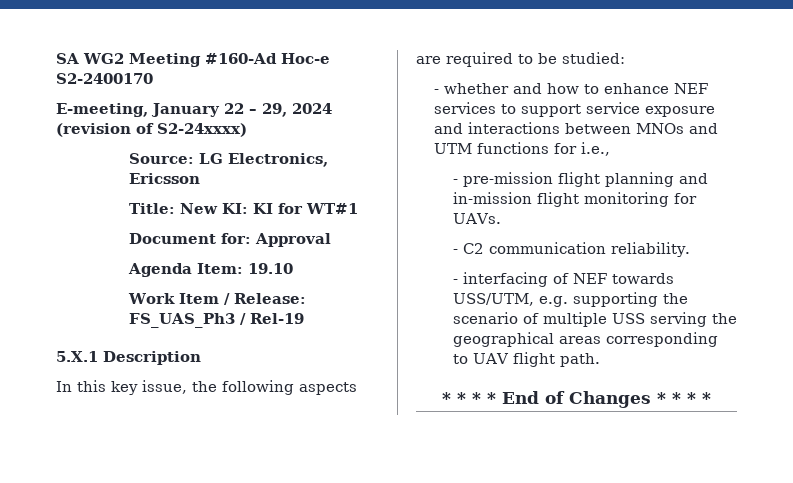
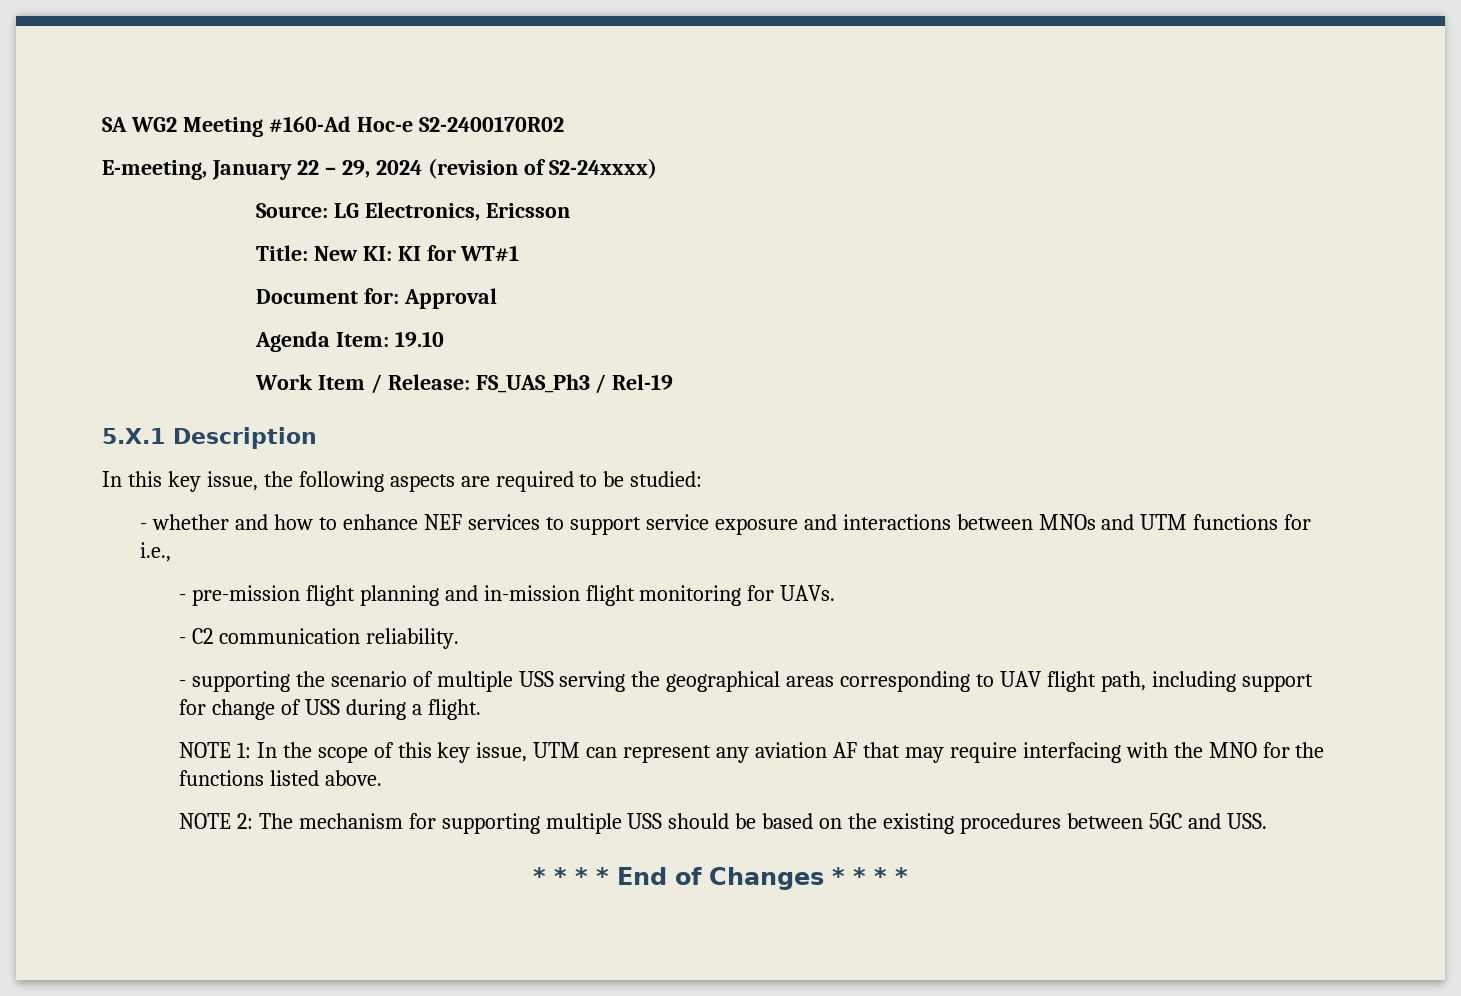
[56,73,153,84] S2-2400170 -> [418,116,564,132] S2-2400170R02
[462,272,674,287] [452,293,568,307] interfacing of NEF towards USS/UTM, e.g. -> (186, 683) none
[559,353,600,367] path. -> [1100,671,1313,692] [178,699,481,720] [178,742,1325,763] [178,770,382,786] [178,813,1267,834] path, including support for change of USS during a flight. // NOTE 1: In the scope of this key issue, UTM can represent any aviation AF that may require interfacing with the MNO for the functions listed above. // NOTE 2: The mechanism for supporting multiple USS should be based on the existing procedures between 5GC and USS.

